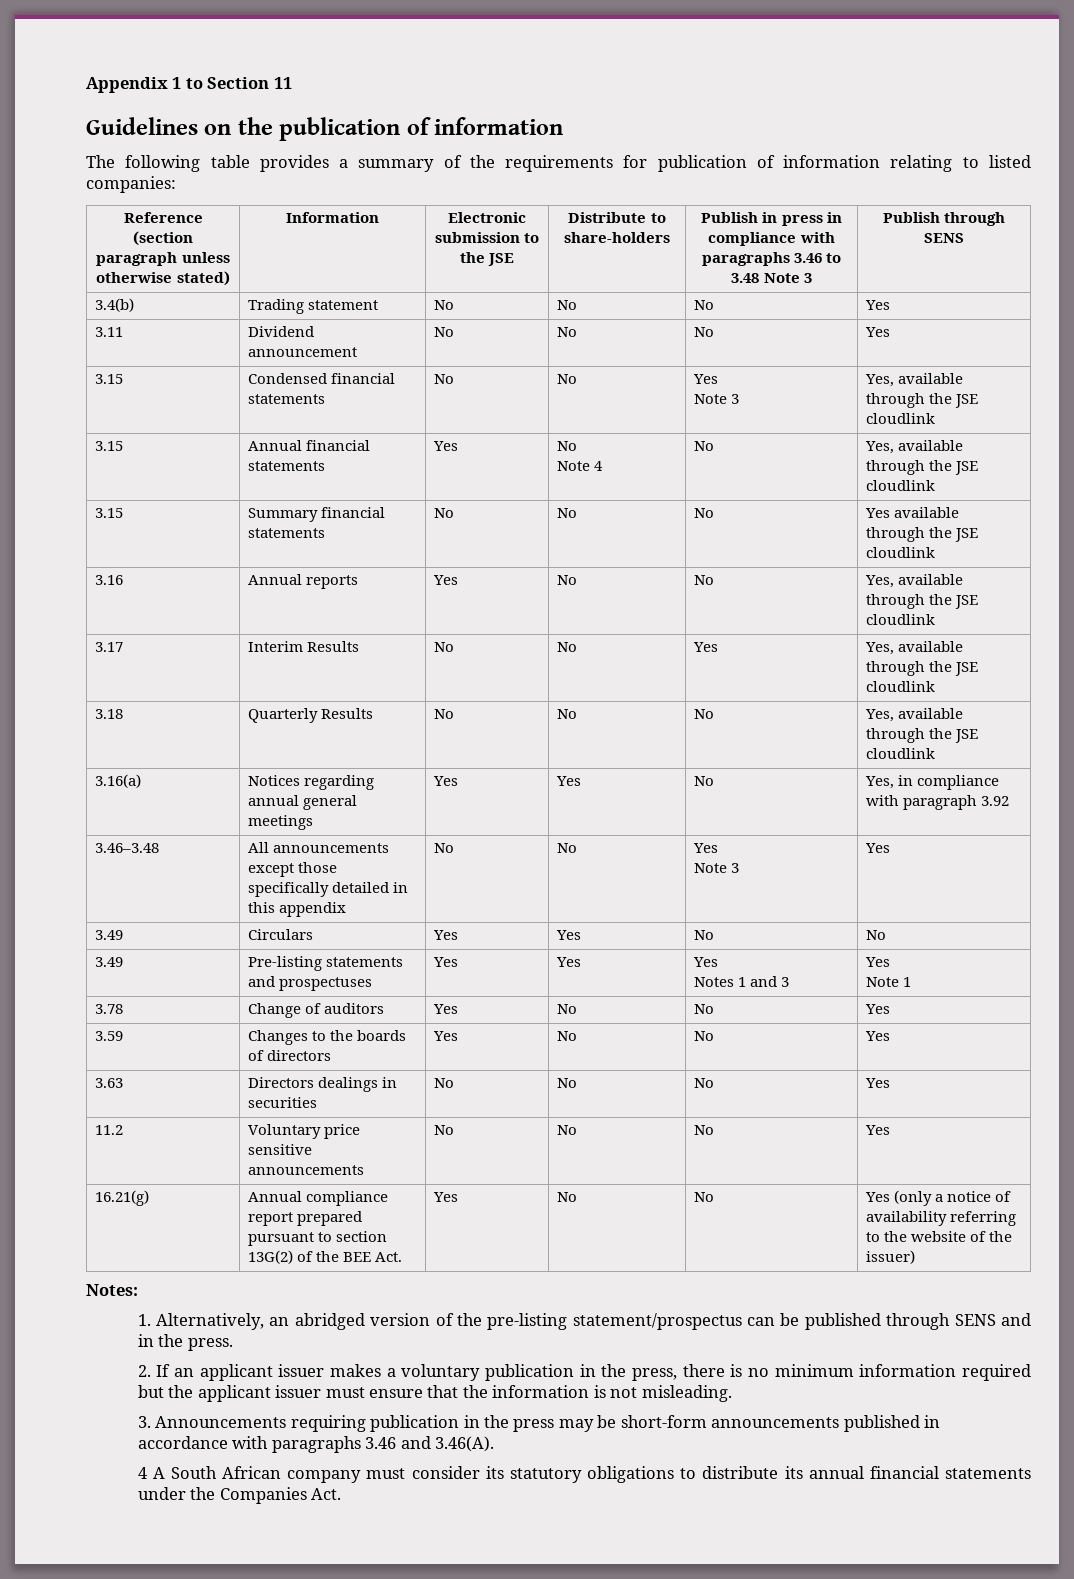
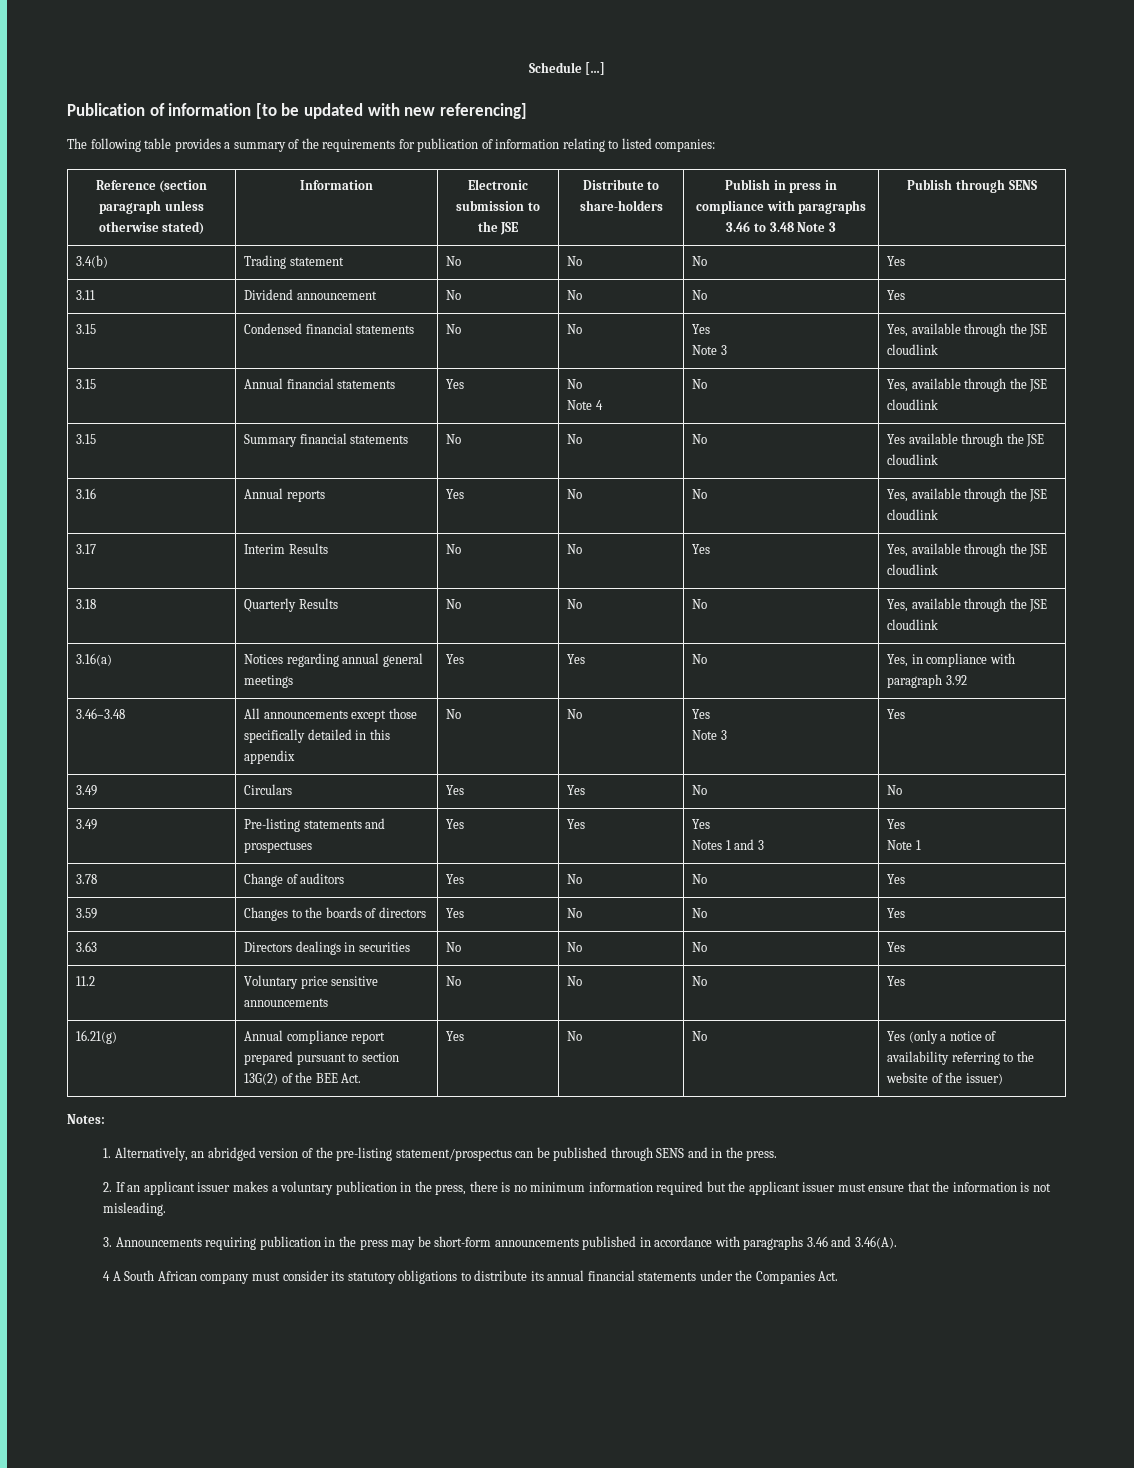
[86,77,292,93] [86,117,564,141] Appendix 1 to Section 11 // Guidelines on the publication of information -> [528,62,606,75] [67,103,527,119] Schedule […] // Publication of information [to be updated with new referencing]

